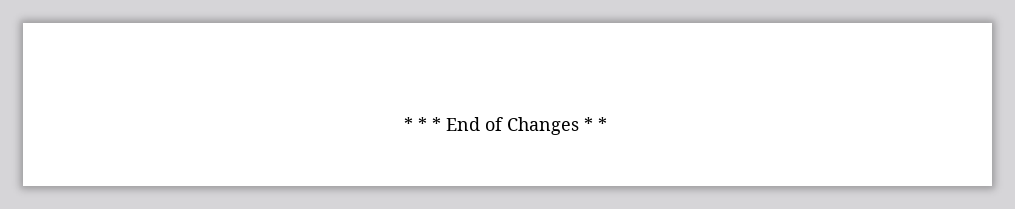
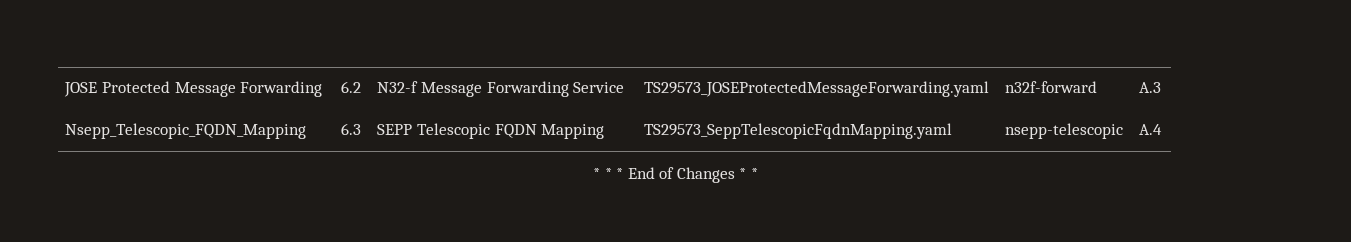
(403, 124) none -> [64,81,323,97] [341,81,362,93] [377,81,625,97] [644,81,990,97] [1005,81,1098,93] [1139,82,1162,93] [65,123,307,139] [341,123,362,135] [377,123,605,139] [644,123,953,139] [1005,123,1124,139] [1139,124,1163,135] JOSE Protected Message Forwarding | 6.2 | N32-f Message Forwarding Service | TS29573_JOSEProtectedMessageForwarding.yaml | n32f-forward | A.3 // Nsepp_Telescopic_FQDN_Mapping | 6.3 | SEPP Telescopic FQDN Mapping | TS29573_SeppTelescopicFqdnMapping.yaml | nsepp-telescopic | A.4 //

